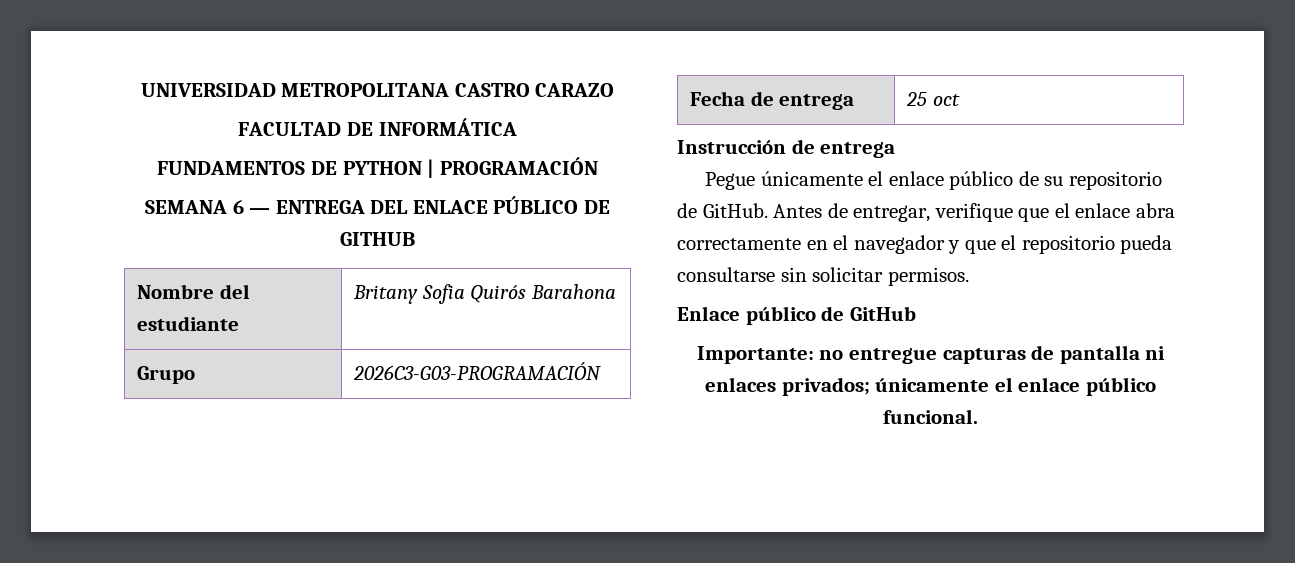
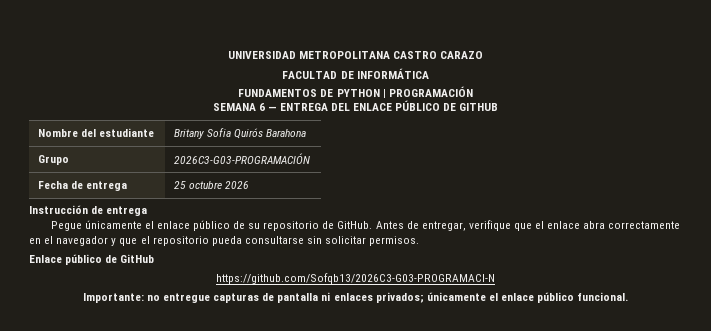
[932,94,960,106] oct -> [188,181,250,189] octubre 2026
(916, 313) none -> [216,273,495,284] // https://github.com/Sofqb13/2026C3-G03-PROGRAMACI-N

